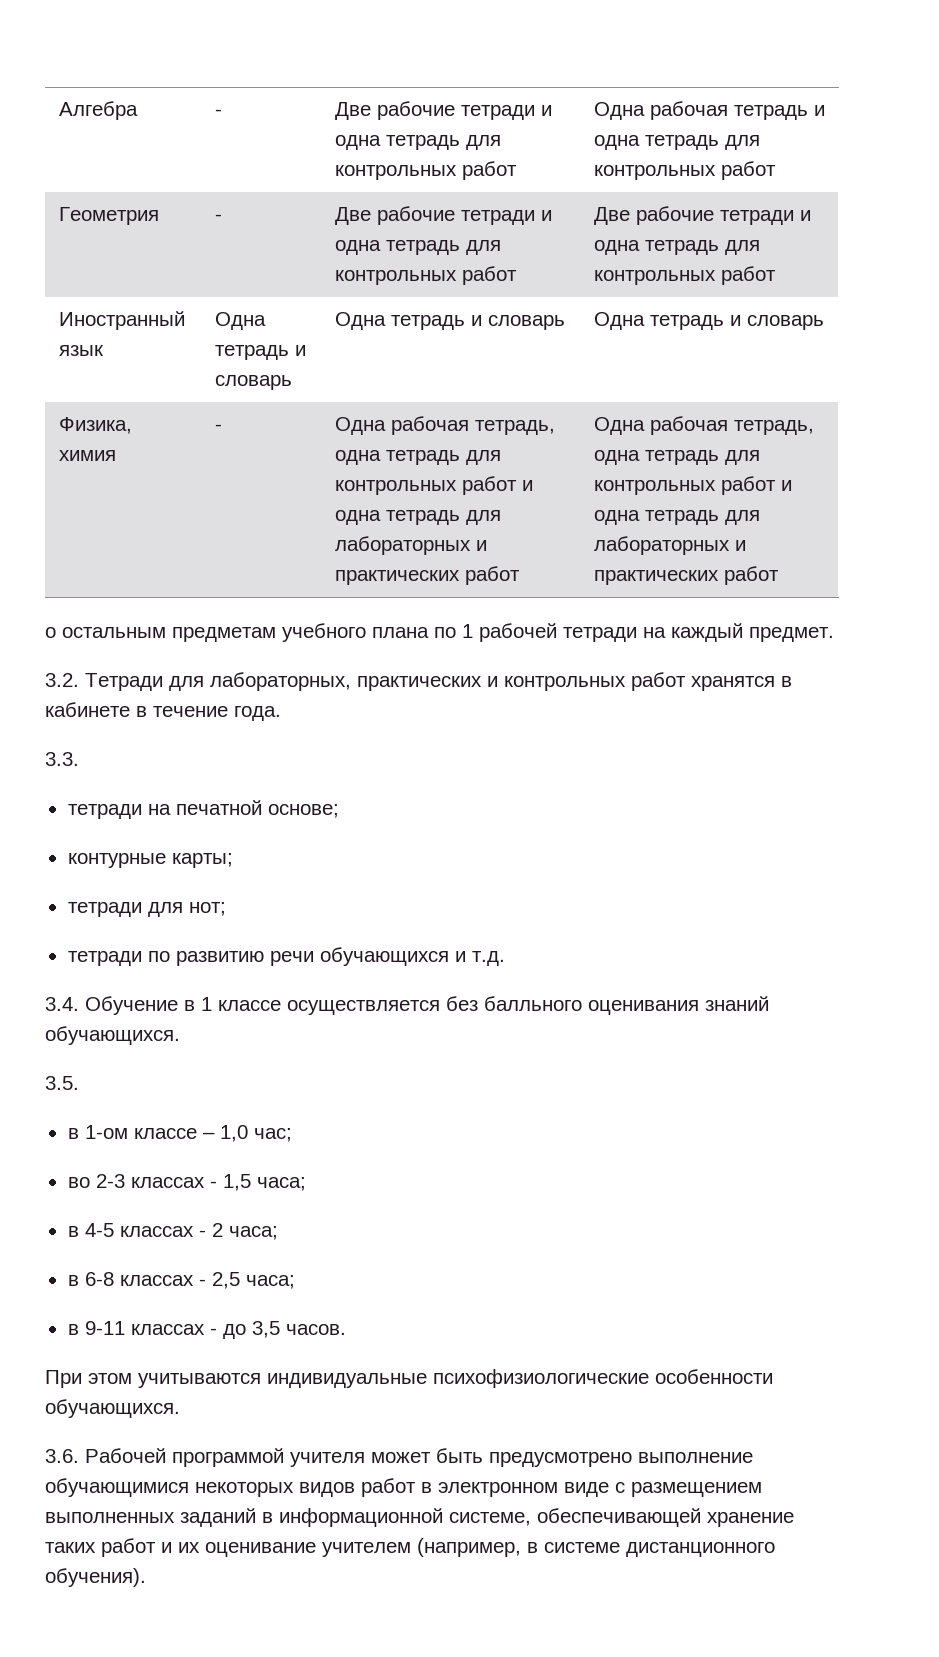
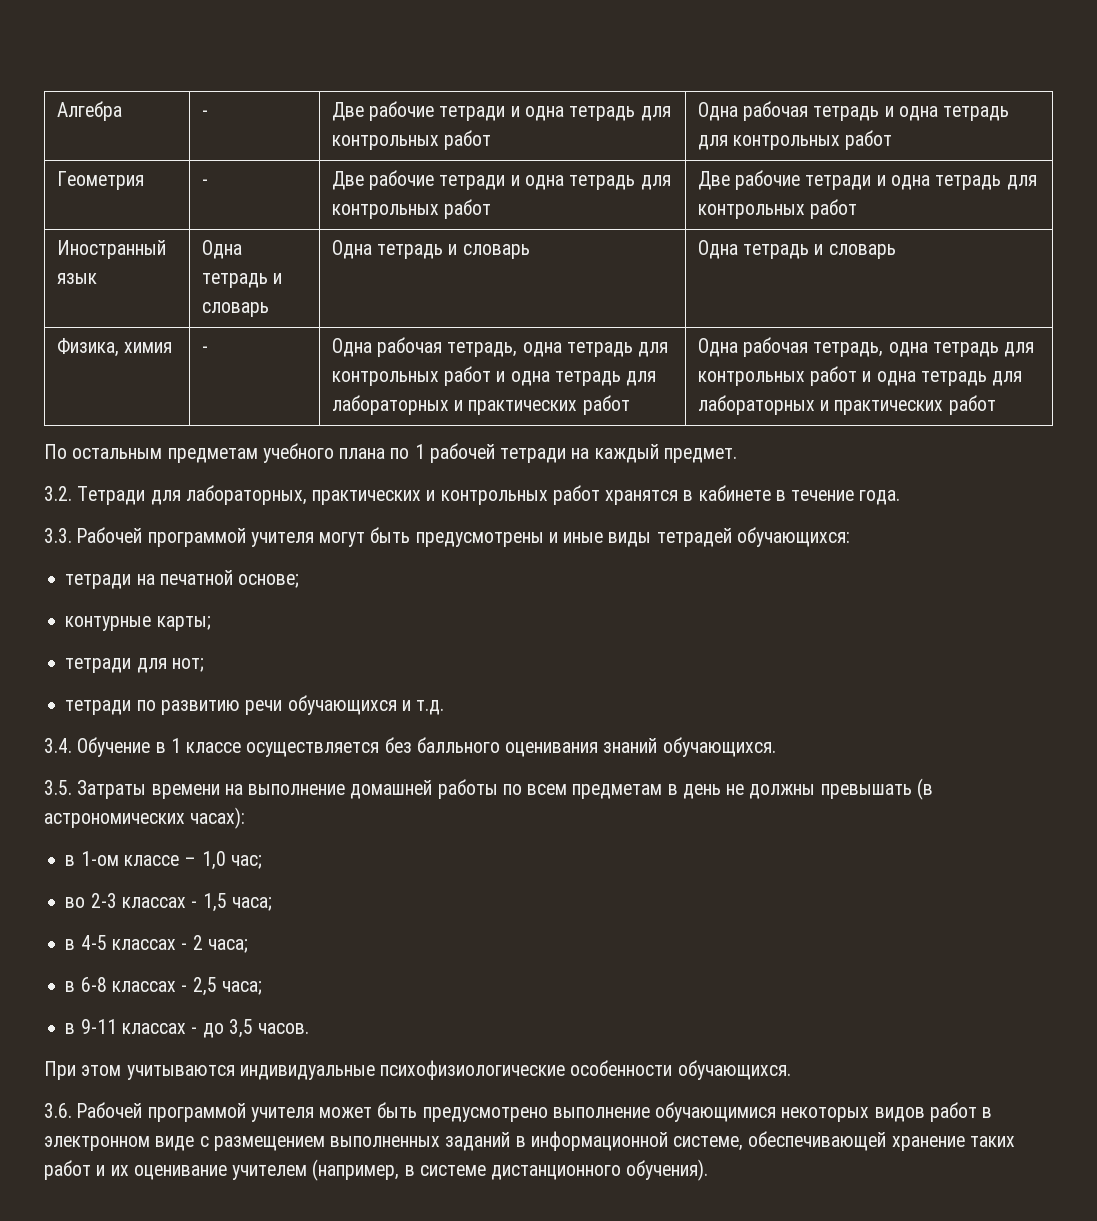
[45,627,56,638] о -> [44,444,67,459] По
(79, 759) none -> [77,527,850,547] Рабочей программой учителя могут быть предусмотрены и иные виды тетрадей обучающихся:
(79, 1083) none -> [77,778,933,800] [44,807,246,829] Затраты времени на выполнение домашней работы по всем предметам в день не должны превышать (в астрономических часах):

